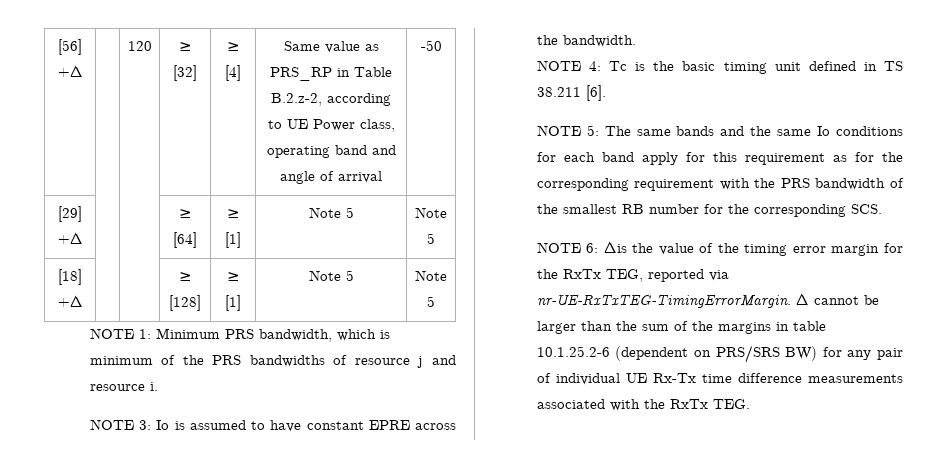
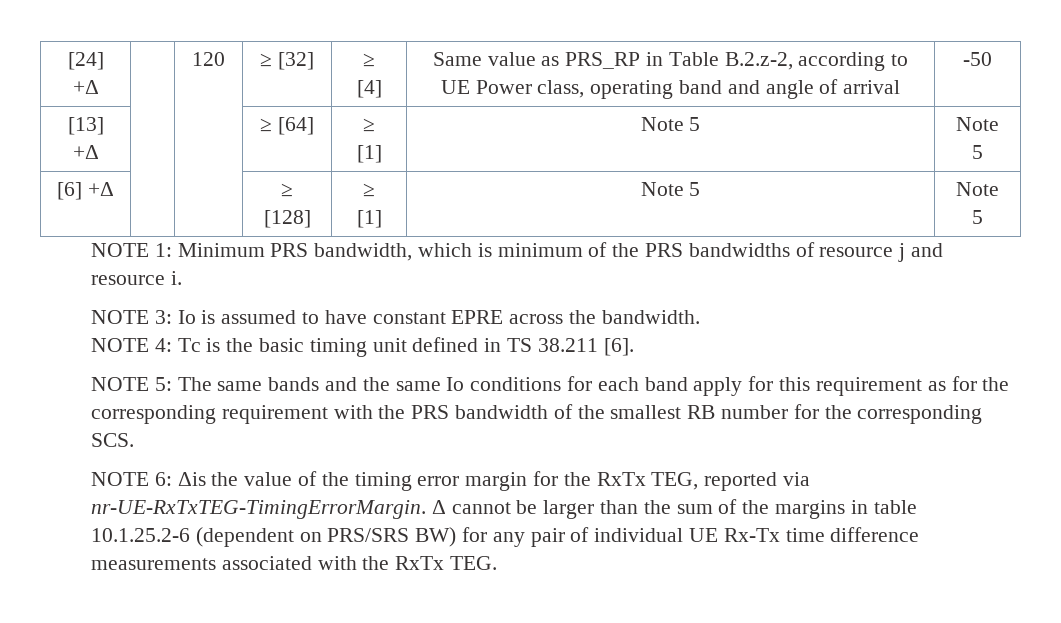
[58,39,82,55] [56] -> [67,52,104,70] [24]
[58,206,82,222] [29] -> [67,117,104,135] [13]
[58,269,82,285] [18] -> [57,182,83,200] [6]

